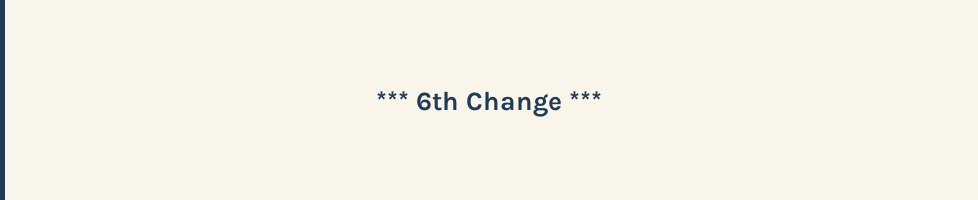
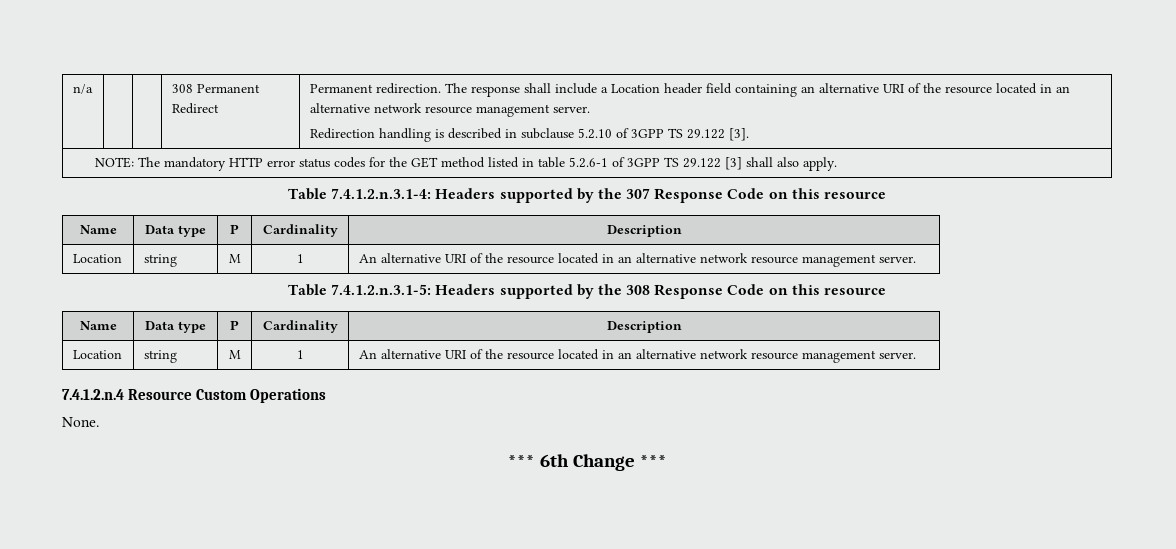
(375, 100) none -> [72,84,93,94] [171,84,260,93] [171,103,219,114] [309,83,1070,97] [309,103,590,117] [309,128,749,142] [95,157,838,171] [287,188,887,203] [79,225,117,234] [145,225,206,237] [230,224,239,234] [262,224,338,237] [606,225,682,237] [72,254,122,263] [143,254,177,267] [228,254,241,263] [296,254,304,263] [358,253,916,267] [287,284,887,299] [79,321,117,330] [145,321,206,333] [230,320,239,330] [262,320,338,333] [606,321,682,333] [72,350,122,359] [143,350,177,363] [228,350,241,359] [296,350,304,359] [358,349,916,363] [62,388,327,403] [62,417,99,427] n/a | | | 308 Permanent Redirect | Permanent redirection. The response shall include a Location header field containing an alternative URI of the resource located in an alternative network resource management server. // Redirection handling is described in subclause 5.2.10 of 3GPP TS 29.122 [3]. // NOTE: The mandatory HTTP error status codes for the GET method listed in table 5.2.6-1 of 3GPP TS 29.122 [3] shall also apply. // Table 7.4.1.2.n.3.1-4: Headers supported by the 307 Response Code on this resource // Name | Data type | P | Cardinality | Description // Location | string | M | 1 | An alternative URI of the resource located in an alternative network resource management server. // Table 7.4.1.2.n.3.1-5: Headers supported by the 308 Response Code on this resource // Name | Data type | P | Cardinality | Description // Location | string | M | 1 | An alternative URI of the resource located in an alternative network resource management server. // 7.4.1.2.n.4 Resource Custom Operations // None. //

